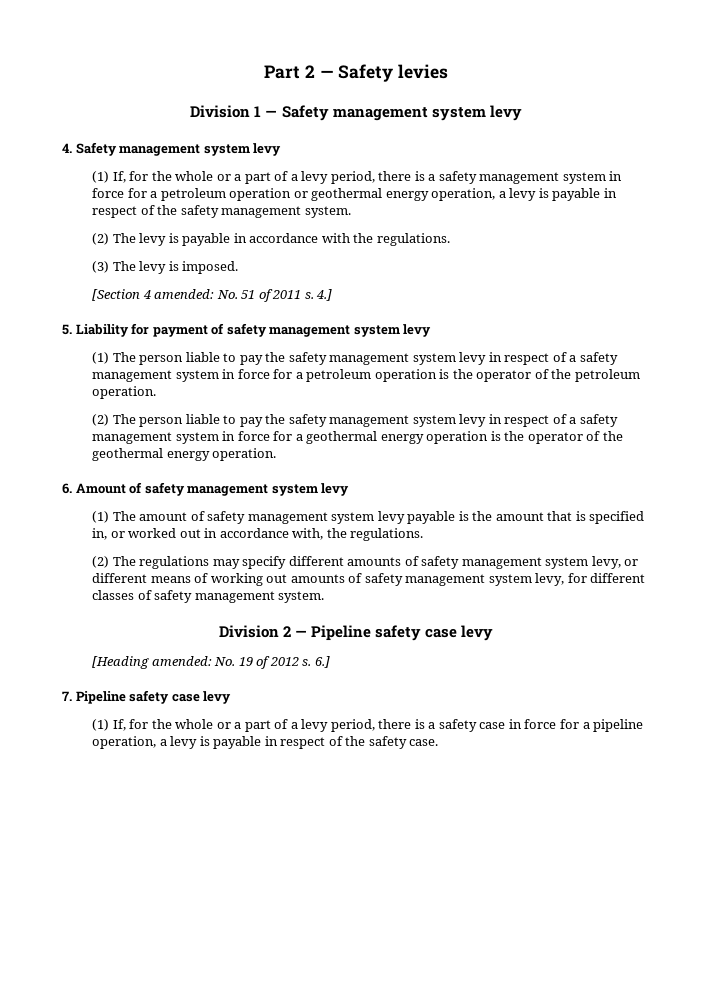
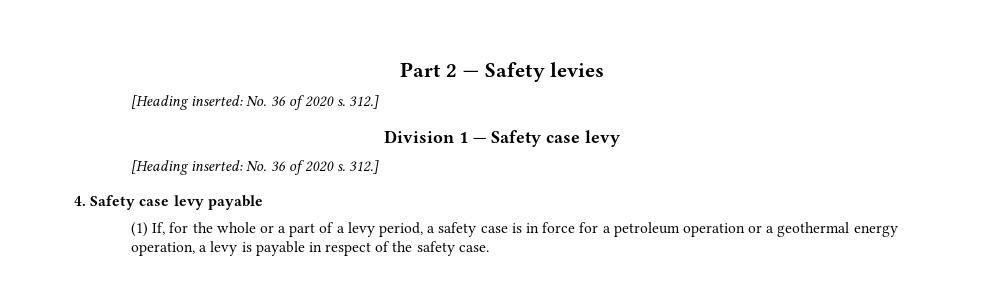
(448, 71) none -> [131,95,380,110] // [Heading inserted: No. 36 of 2020 s. 312.]
[332,105,522,121] management system levy -> [546,130,620,147] [131,160,380,175] case levy // [Heading inserted: No. 36 of 2020 s. 312.]
[119,143,282,156] management system levy -> [139,195,263,210] case levy payable
[378,171,606,184] there is a safety management system -> [427,222,522,237] a safety case is
(308, 194) none -> [766,226,775,233] a
[221,206,351,218] [92,233,450,246] [92,261,239,274] [92,289,333,302] [62,323,432,337] [92,352,618,365] [92,369,640,382] [92,386,157,399] [92,414,618,427] [92,431,623,444] [92,448,277,461] [62,482,350,496] [92,511,645,524] [92,528,424,541] [92,556,639,569] [92,573,646,586] [92,590,325,603] [218,625,494,641] [92,656,330,669] [62,690,232,704] [92,719,644,732] [92,736,407,749] management system. // (2) The levy is payable in accordance with the regulations. // (3) The levy is imposed. // [Section 4 amended: No. 51 of 2011 s. 4.] // 5. Liability for payment of safety management system levy // (1) The person liable to pay the safety management system levy in respect of a safety management system in force for a petroleum operation is the operator of the petroleum operation. // (2) The person liable to pay the safety management system levy in respect of a safety management system in force for a geothermal energy operation is the operator of the geothermal energy operation. // 6. Amount of safety management system levy // (1) The amount of safety management system levy payable is the amount that is specified in, or worked out in accordance with, the regulations. // (2) The regulations may specify different amounts of safety management system levy, or different means of working out amounts of safety management system levy, for different classes of safety management system. // Division 2 — Pipeline safety case levy // [Heading amended: No. 19 of 2012 s. 6.] // 7. Pipeline safety case levy // (1) If, for the whole or a part of a levy period, there is a safety case in force for a pipeline operation, a levy is payable in respect of the safety -> (455, 248) none

